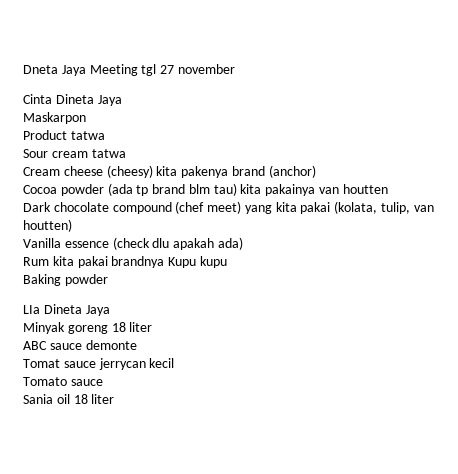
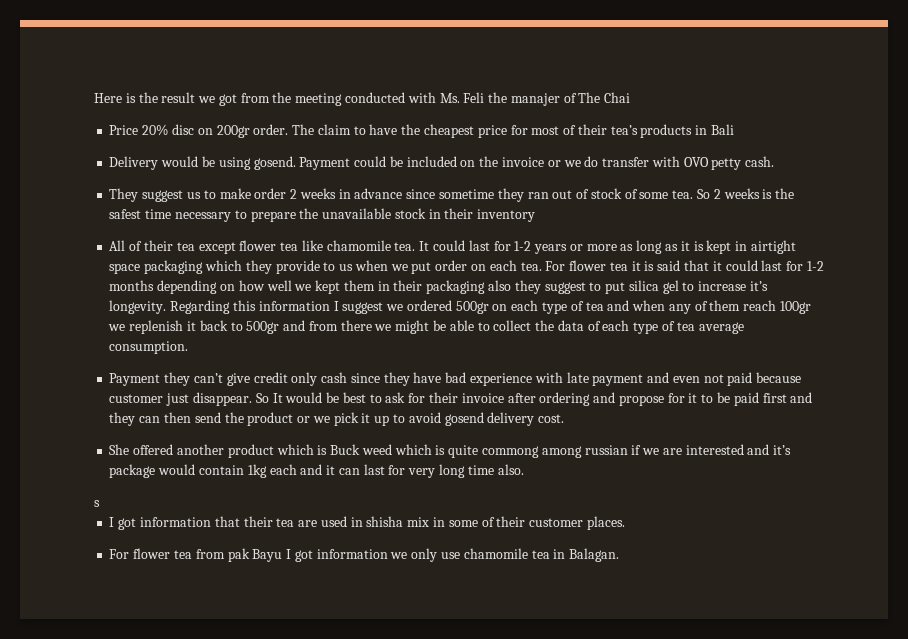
[23,64,235,76] [23,94,122,106] [23,112,86,124] [23,130,105,140] [23,149,126,158] [23,165,316,178] [23,183,388,196] [23,201,434,214] [23,219,72,232] [23,237,243,250] [23,256,227,268] [23,274,108,286] [23,304,110,316] [23,322,153,334] [23,340,137,350] [23,358,175,370] [23,377,103,386] [23,394,115,404] Dneta Jaya Meeting tgl 27 november // Cinta Dineta Jaya // Maskarpon // Product tatwa // Sour cream tatwa // Cream cheese (cheesy) kita pakenya brand (anchor) // Cocoa powder (ada tp brand blm tau) kita pakainya van houtten // Dark chocolate compound (chef meet) yang kita pakai (kolata, tulip, van houtten) // Vanilla essence (check dlu apakah ada) // Rum kita pakai brandnya Kupu kupu // Baking powder // LIa Dineta Jaya // Minyak goreng 18 liter // ABC sauce demonte // Tomat sauce jerrycan kecil // Tomato sauce // Sania oil 18 liter -> [94,92,631,106] [109,124,734,138] [109,156,775,170] [109,188,795,202] [109,208,536,222] [109,240,796,254] [109,260,824,274] [109,280,768,294] [109,300,811,314] [108,320,744,334] [109,341,189,354] [109,372,802,386] [109,392,813,406] [109,412,565,426] [109,444,792,458] [109,464,524,478] [94,500,100,507] [109,516,625,530] [109,548,620,562] Here is the result we got from the meeting conducted with Ms. Feli the manajer of The Chai // Price 20% disc on 200gr order. The claim to have the cheapest price for most of their tea’s products in Bali // Delivery would be using gosend. Payment could be included on the invoice or we do transfer with OVO petty cash. // They suggest us to make order 2 weeks in advance since sometime they ran out of stock of some tea. So 2 weeks is the safest time necessary to prepare the unavailable stock in their inventory // All of their tea except flower tea like chamomile tea. It could last for 1-2 years or more as long as it is kept in airtight space packaging which they provide to us when we put order on each tea. For flower tea it is said that it could last for 1-2 months depending on how well we kept them in their packaging also they suggest to put silica gel to increase it’s longevity. Regarding this information I suggest we ordered 500gr on each type of tea and when any of them reach 100gr we replenish it back to 500gr and from there we might be able to collect the data of each type of tea average consumption. // Payment they can’t give credit only cash since they have bad experience with late payment and even not paid because customer just disappear. So It would be best to ask for their invoice after ordering and propose for it to be paid first and they can then send the product or we pick it up to avoid gosend delivery cost. // She offered another product which is Buck weed which is quite commong among russian if we are interested and it’s package would contain 1kg each and it can last for very long time also. // s // I got information that their tea are used in shisha mix in some of their customer places. // For flower tea from pak Bayu I got information we only use chamomile tea in Balagan.

